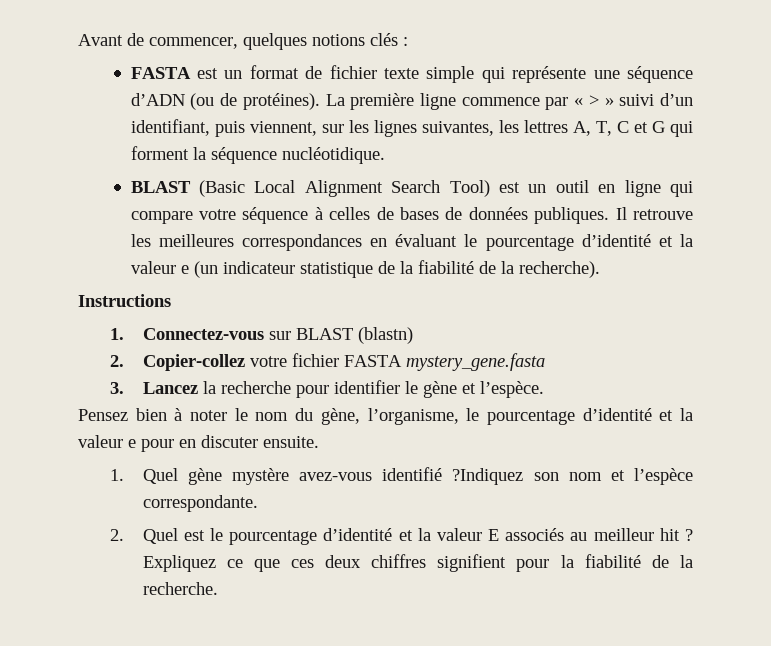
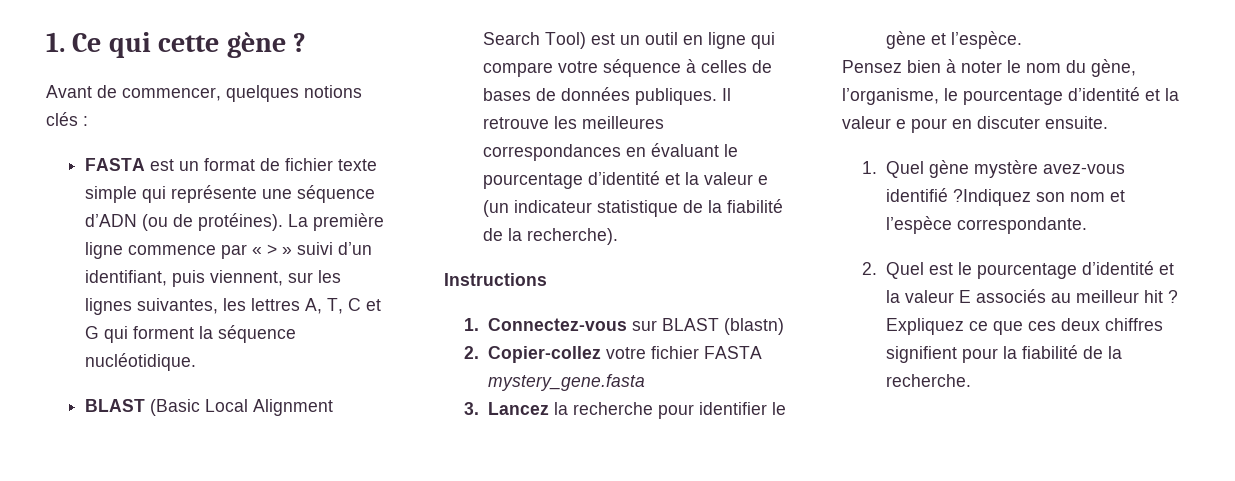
(78, 40) none -> [46,32,307,58] 1. Ce qui cette gène ? //

